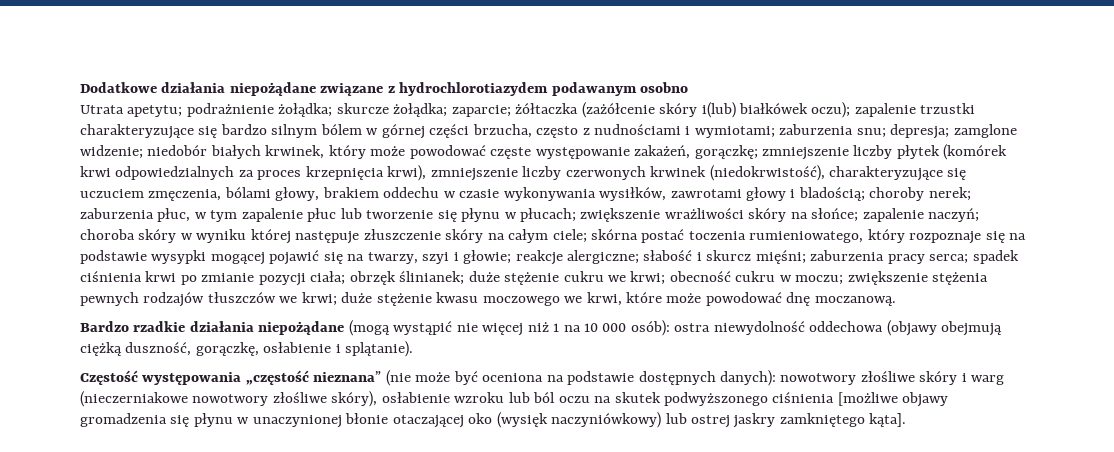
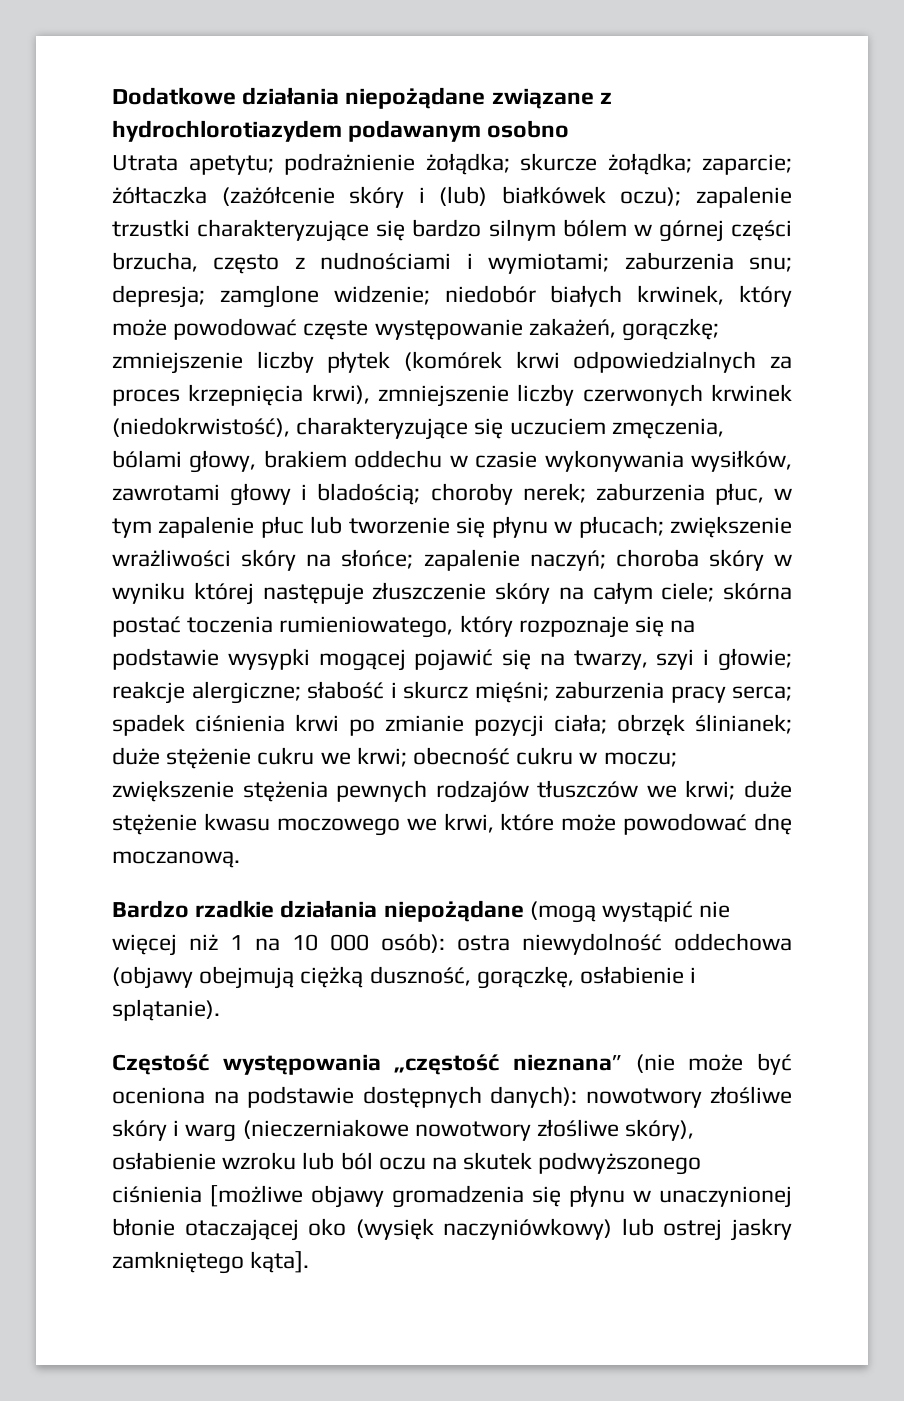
[701,102,736,118] i(lub) -> [418,186,488,206] i (lub)

